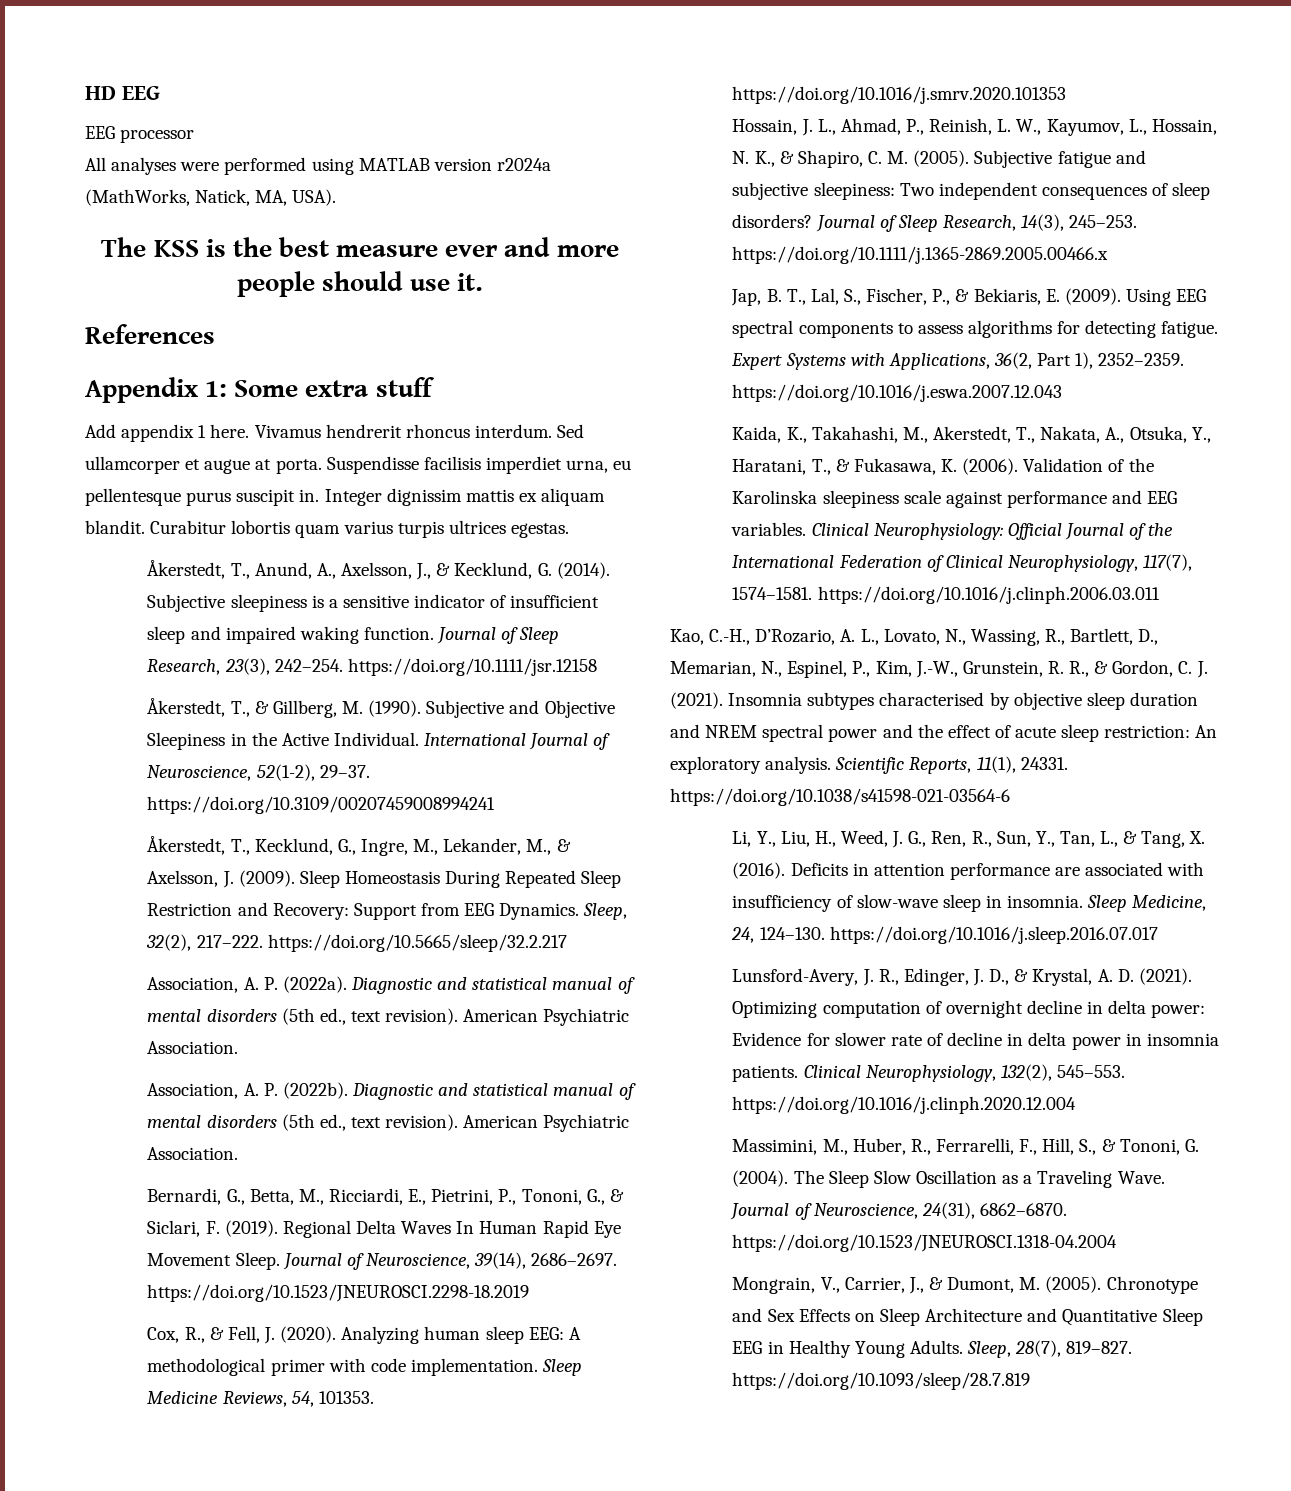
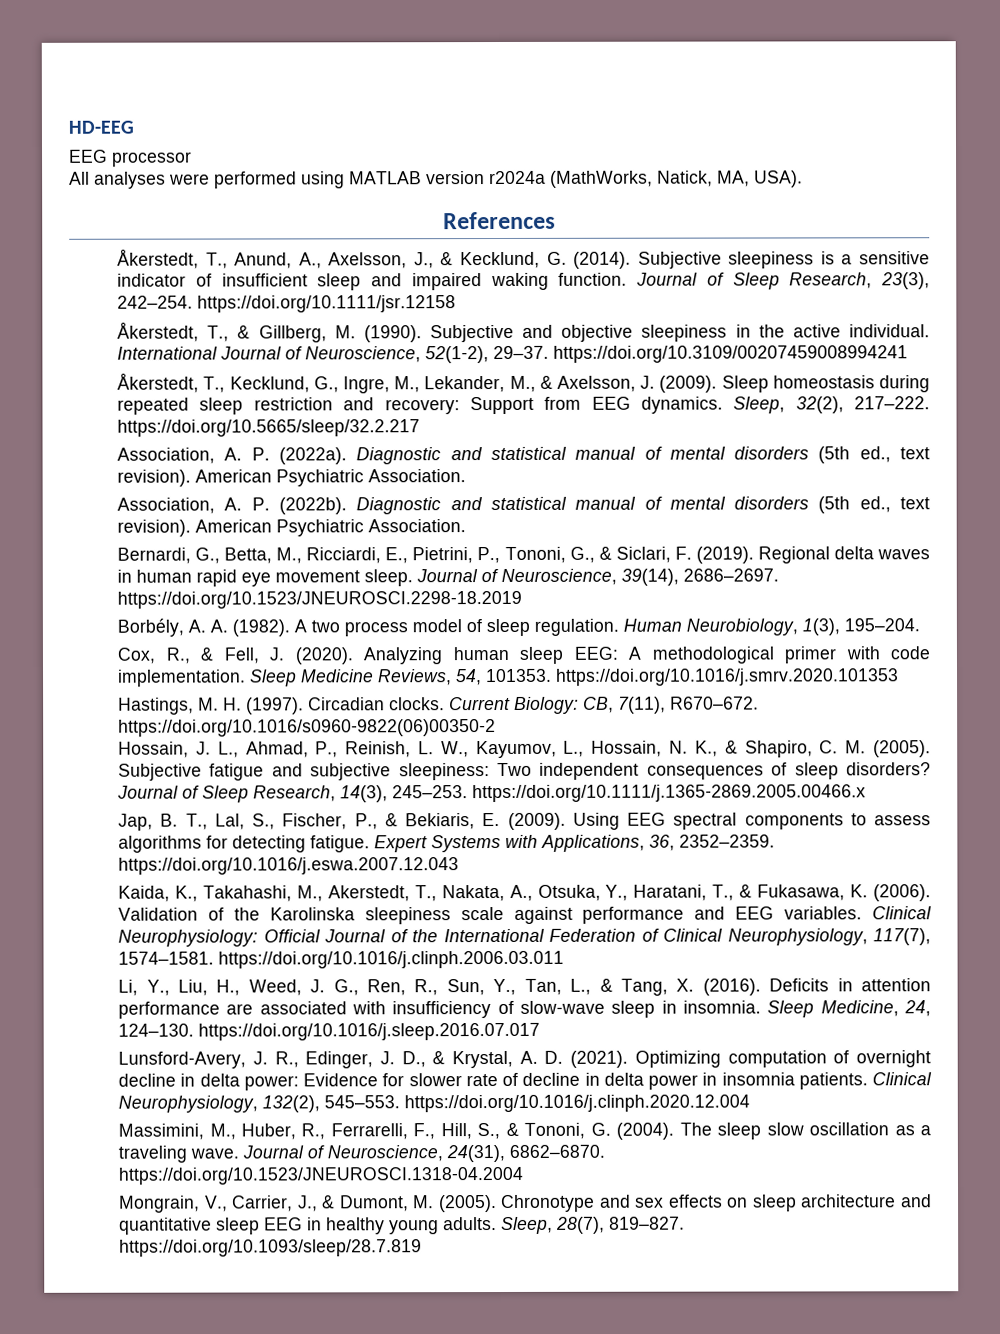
[85,86,161,100] HD EEG -> [68,120,134,134] HD-EEG
[101,237,619,257] [237,271,483,297] [85,324,215,344] [85,377,435,403] [85,424,585,442] [85,456,632,474] [85,488,606,506] [85,520,569,538] The KSS is the best measure ever and more people should use it. // References // Appendix 1: Some extra stuff // Add appendix 1 here. Vivamus hendrerit rhoncus interdum. Sed ullamcorper et augue at porta. Suspendisse facilisis imperdiet urna, eu pellentesque purus suscipit in. Integer dignissim mattis ex aliquam blandit. Curabitur lobortis quam varius turpis ultrices egestas. -> [443,211,556,230] References
[544,700,615,718] [147,732,419,750] Objective Sleepiness in the Active Individual. -> [561,324,930,342] objective sleepiness in the active individual.
[344,870,622,888] [147,902,349,920] Homeostasis During Repeated Sleep Restriction and Recovery: -> [772,375,931,393] [117,397,460,415] homeostasis during repeated sleep restriction and recovery:
[499,903,580,920] Dynamics. -> [640,396,723,414] dynamics.
[355,1220,621,1238] [147,1252,280,1270] Delta Waves In Human Rapid Eye Movement Sleep. -> [833,546,931,560] [117,569,414,587] delta waves in human rapid eye movement sleep.
(530, 1293) none -> [117,618,921,637] // Borbély, A. A. (1982). A two process model of sleep regulation. Human Neurobiology, 1(3), 195–204.
(1067, 95) none -> [118,696,760,715] [118,719,497,737] // Hastings, M. H. (1997). Circadian clocks. Current Biology: CB, 7(11), R670–672. https://doi.org/10.1016/s0960-9822(06)00350-2
[993,352,1094,369] 36(2, Part 1), -> [649,834,676,851] 36,
[670,628,1159,646] [670,660,1208,678] [670,692,1198,710] [670,724,1218,742] [670,756,1068,774] [670,788,1010,806] // Kao, C.-H., D’Rozario, A. L., Lovato, N., Wassing, R., Bartlett, D., Memarian, N., Espinel, P., Kim, J.-W., Grunstein, R. R., & Gordon, C. J. (2021). Insomnia subtypes characterised by objective sleep duration and NREM spectral power and the effect of acute sleep restriction: An exploratory analysis. Scientific Reports, 11(1), 24331. https://doi.org/10.1038/s41598-021-03564-6 -> (565, 959) none
[828,1170,1165,1188] Sleep Slow Oscillation as a Traveling Wave. -> [717,1122,932,1140] [118,1145,240,1163] sleep slow oscillation as a traveling wave.
[767,1308,1203,1326] [732,1340,963,1358] Sex Effects on Sleep Architecture and Quantitative Sleep EEG in Healthy Young Adults. -> [635,1194,932,1212] [119,1217,498,1235] sex effects on sleep architecture and quantitative sleep EEG in healthy young adults.

